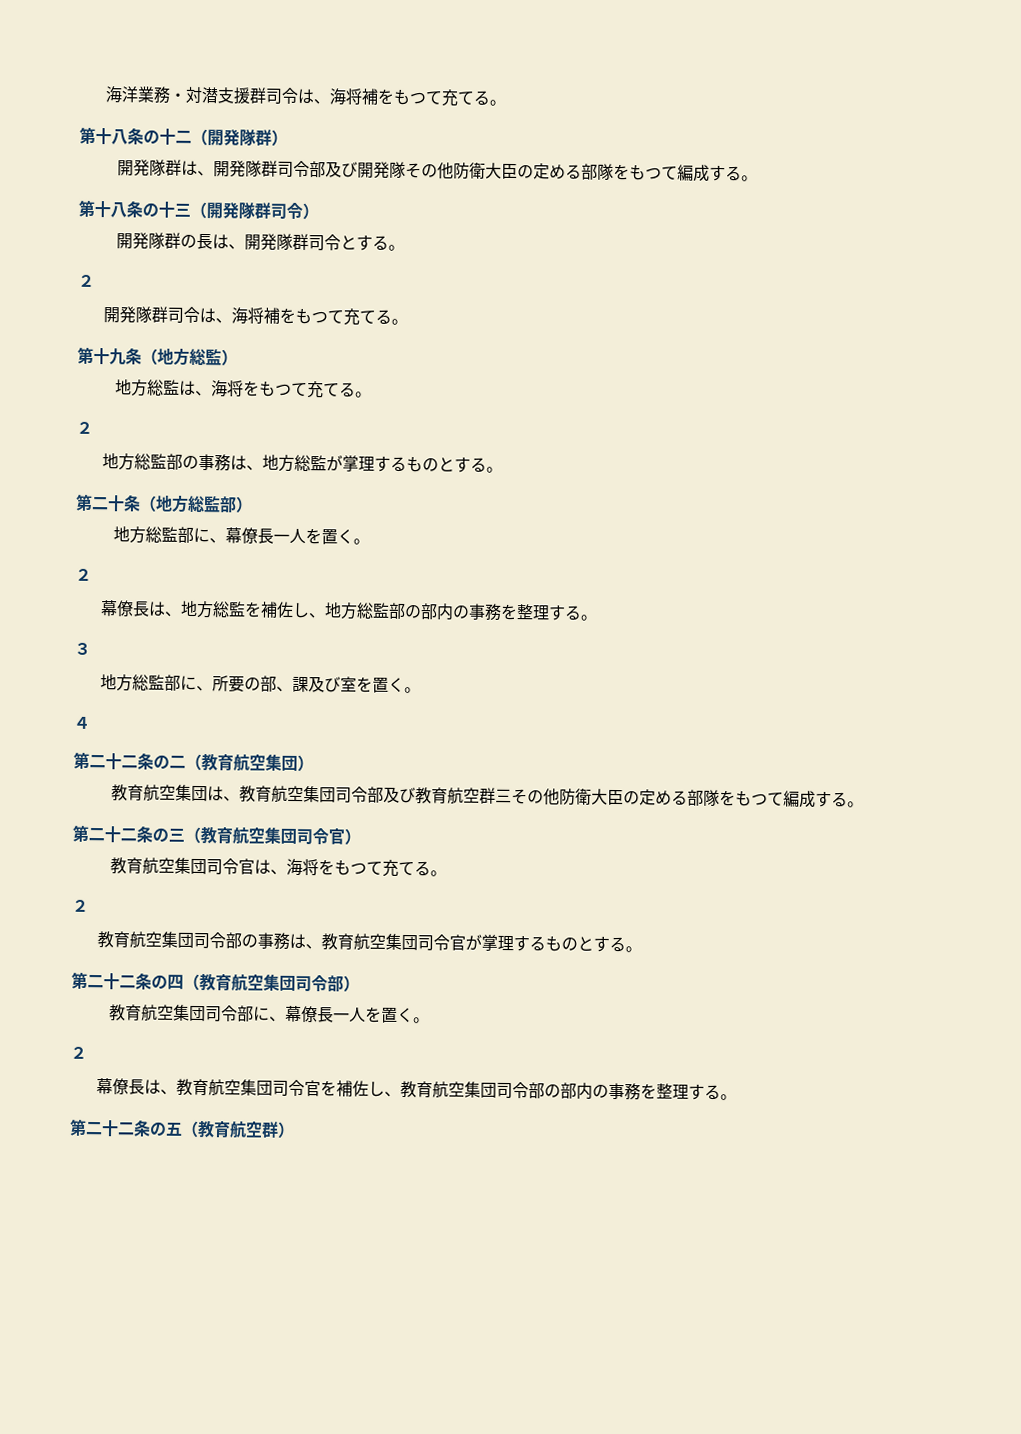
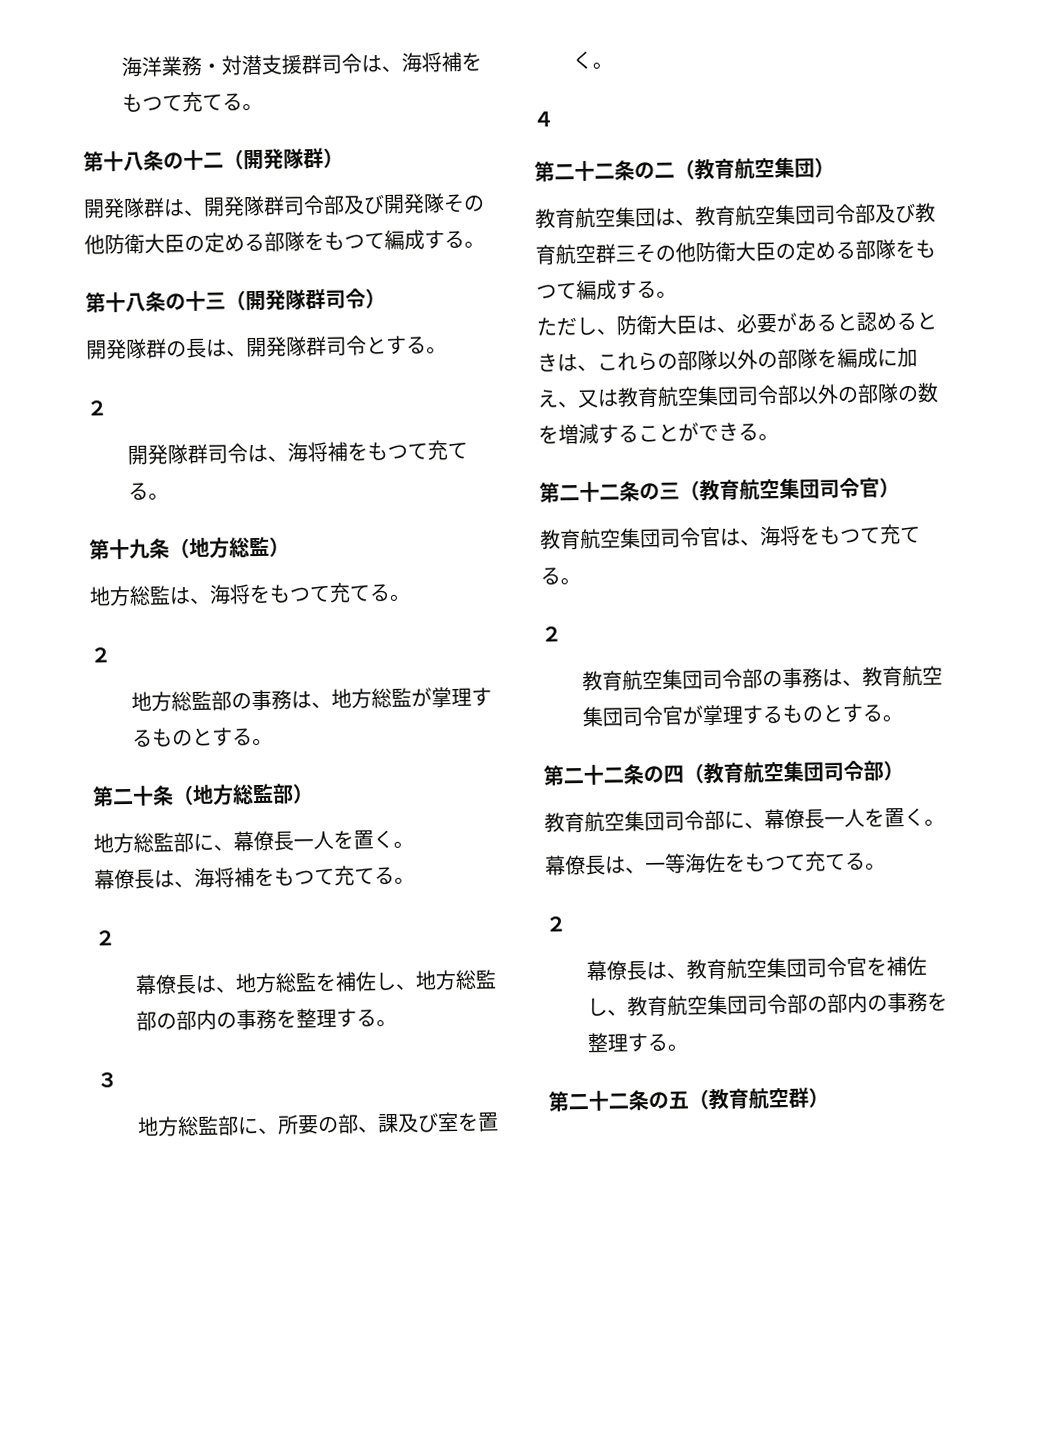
(371, 541) none -> [94,865,415,890] // 幕僚長は、海将補をもつて充てる。
(865, 804) none -> [536,311,937,336] [537,346,918,372] [537,382,939,409] [538,422,779,445] // ただし、防衛大臣は、必要があると認めるときは、これらの部隊以外の部隊を編成に加え、又は教育航空集団司令部以外の部隊の数を増減することができる。
(431, 1020) none -> [545,851,886,876] // 幕僚長は、一等海佐をもつて充てる。

